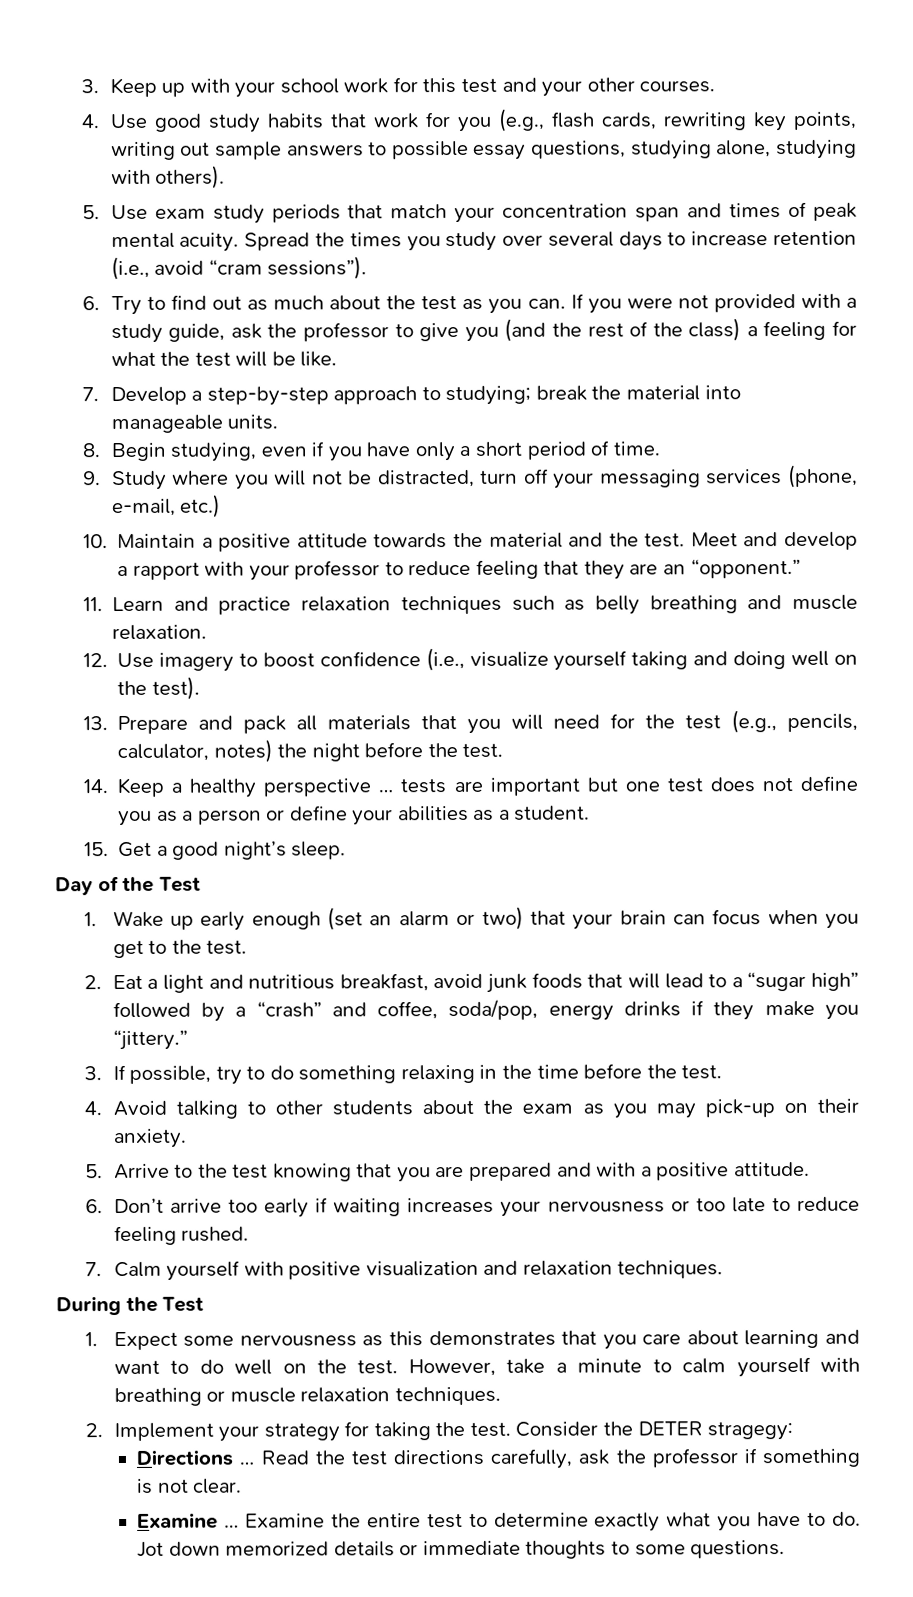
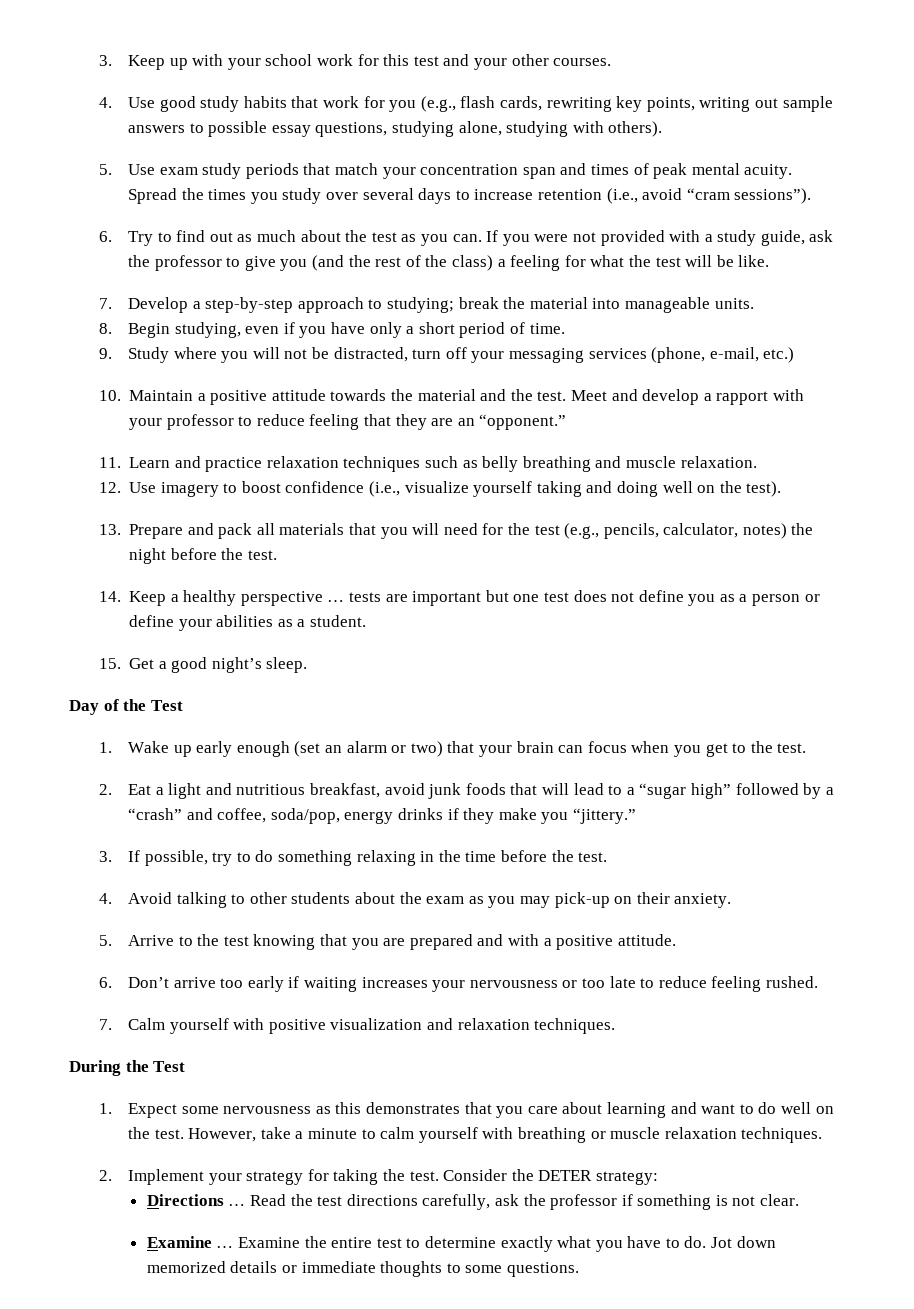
[707,1422,794,1441] stragegy: -> [595,1171,658,1185] strategy:

